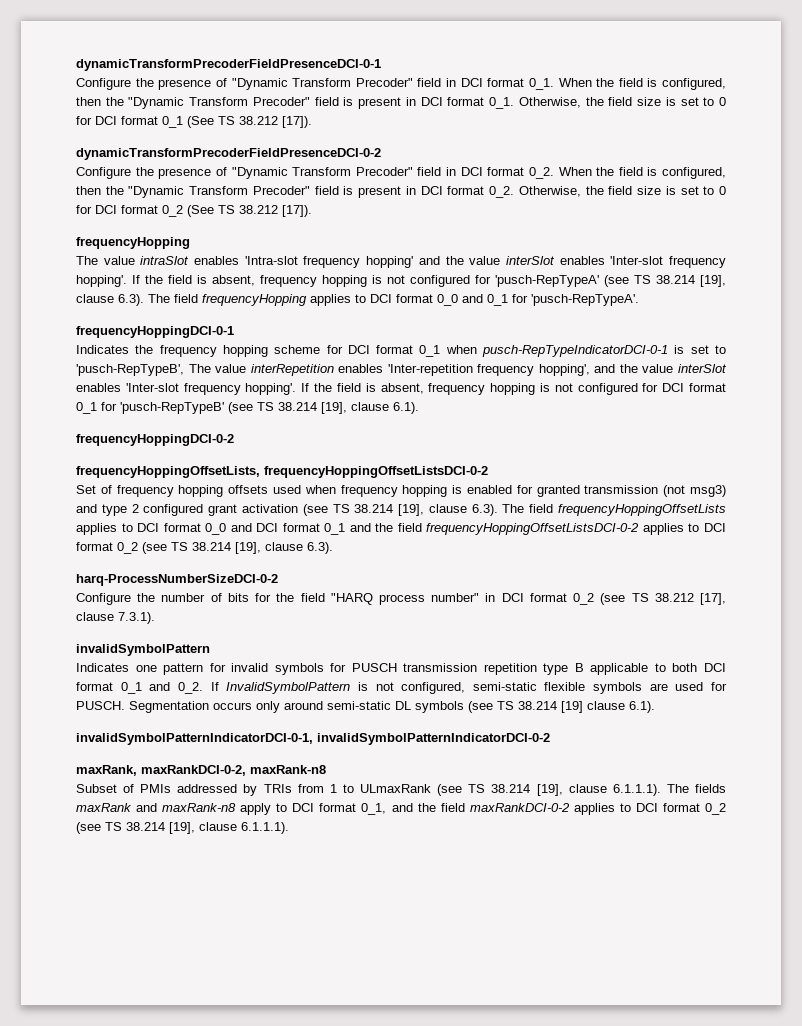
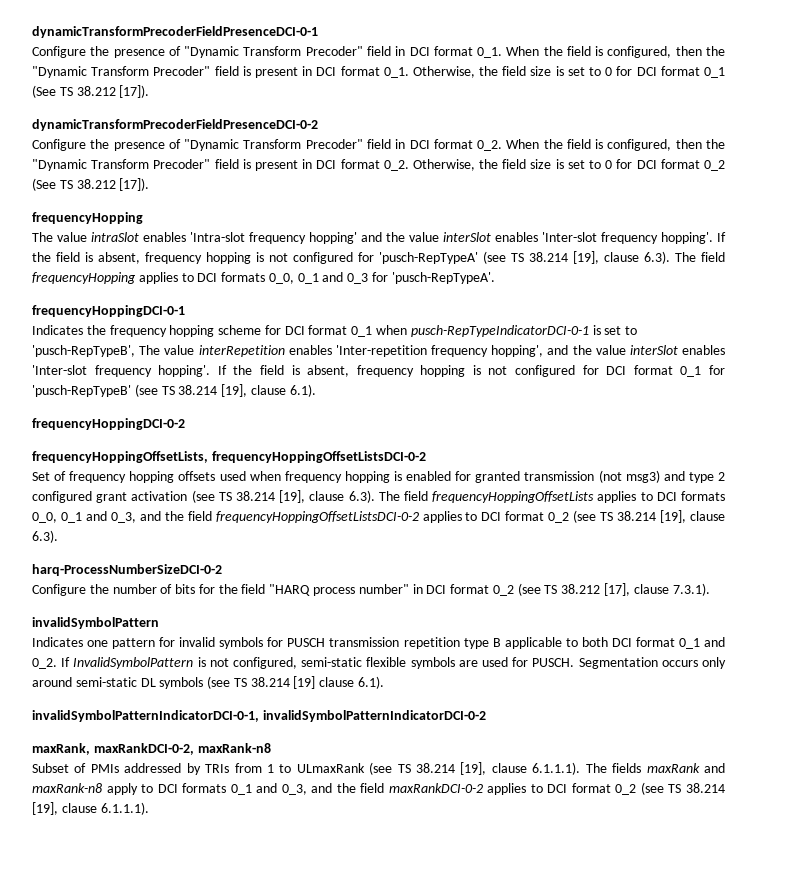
[396,294,508,306] format 0_0 and 0_1 -> [221,272,369,284] formats 0_0, 0_1 and 0_3
[163,523,346,535] format 0_0 and DCI format 0_1 -> [681,491,725,501] [32,511,136,523] formats 0_0, 0_1 and 0_3,
[319,803,387,815] format 0_1, -> [182,783,307,795] formats 0_1 and 0_3,

